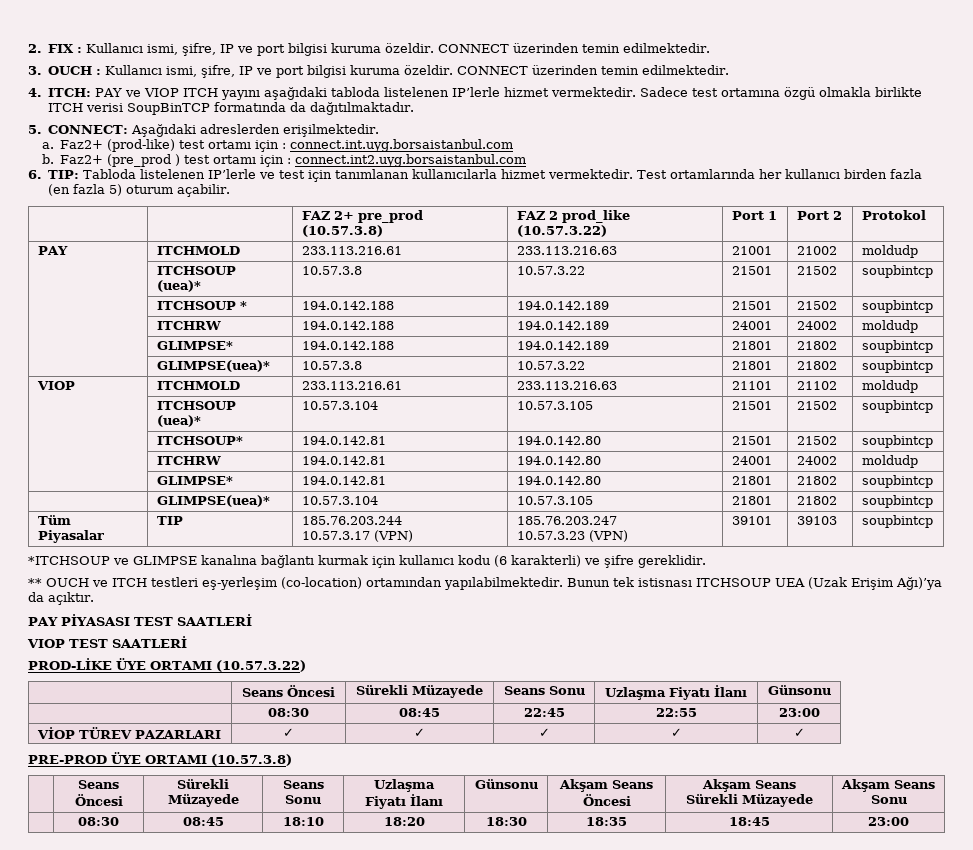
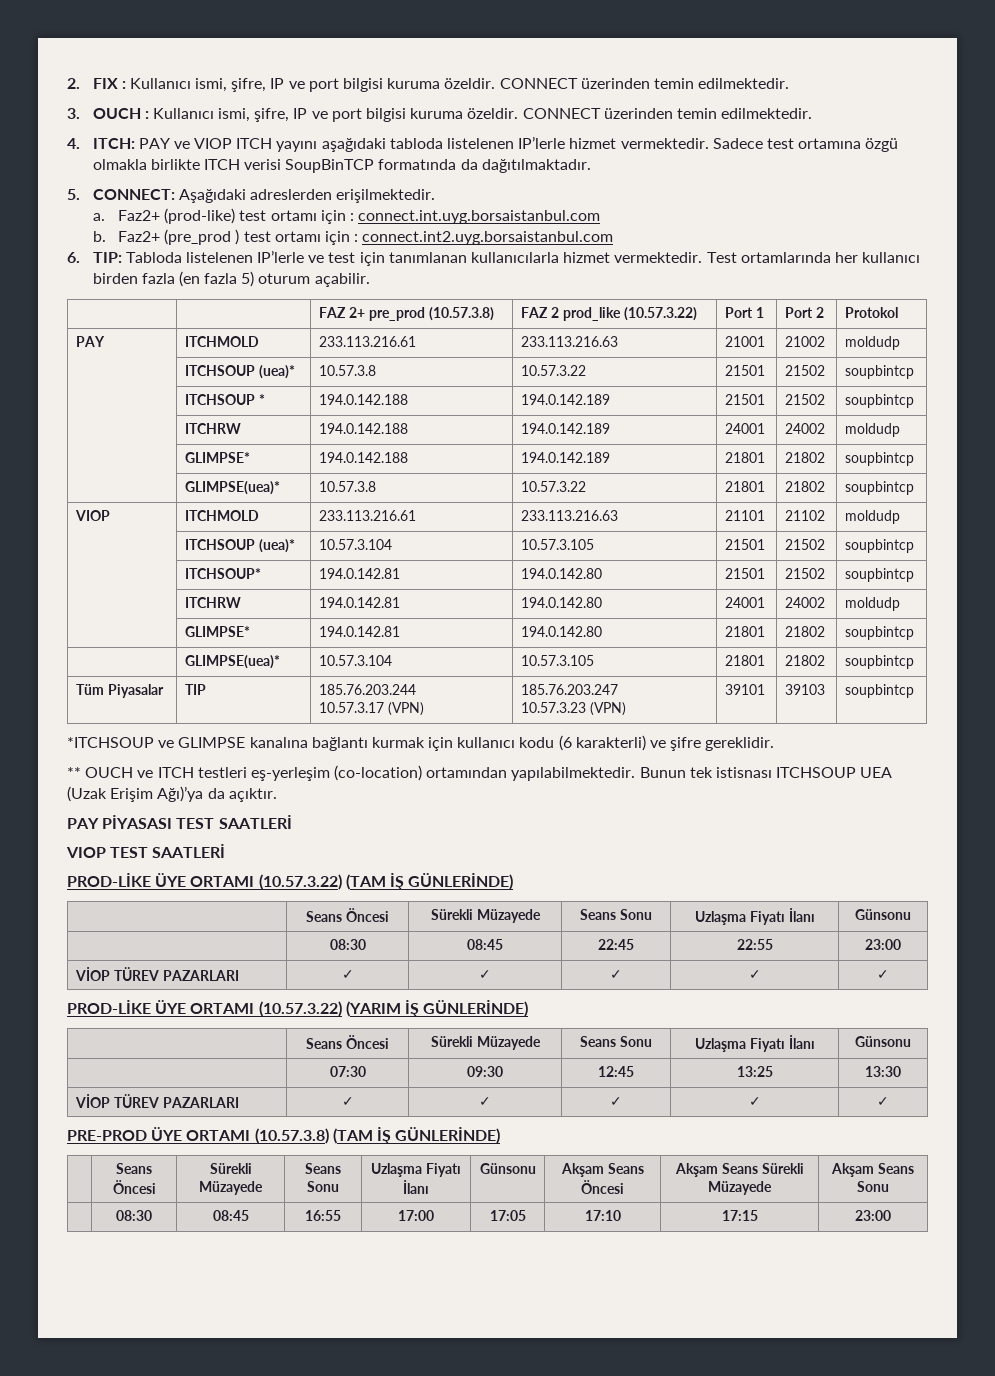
(306, 666) none -> [345,873,514,890] (TAM İŞ GÜNLERİNDE)
(805, 732) none -> [67,1000,529,1017] [306,1035,389,1049] [430,1036,541,1050] [580,1036,652,1047] [694,1035,815,1052] [855,1036,911,1047] [329,1066,366,1077] [467,1066,503,1077] [598,1066,634,1077] [736,1066,773,1077] [865,1066,901,1077] [74,1094,239,1108] [341,1097,354,1106] [479,1097,491,1106] [610,1097,622,1106] [748,1097,761,1106] [877,1097,889,1106] // PROD-LİKE ÜYE ORTAMI (10.57.3.22) (YARIM İŞ GÜNLERİNDE) // | Seans Öncesi | Sürekli Müzayede | Seans Sonu | Uzlaşma Fiyatı İlanı | Günsonu // | 07:30 | 09:30 | 12:45 | 13:25 | 13:30 // VİOP TÜREV PAZARLARI | ✓ | ✓ | ✓ | ✓ | ✓
(292, 760) none -> [332,1127,501,1144] (TAM İŞ GÜNLERİNDE)
[282,817,324,826] [383,817,425,826] [485,817,527,826] [586,817,627,826] [728,817,770,826] 18:10 | 18:20 | 18:30 | 18:35 | 18:45 -> [305,1210,341,1221] [398,1210,434,1221] [489,1210,526,1221] [584,1210,621,1221] [721,1210,758,1221] 16:55 | 17:00 | 17:05 | 17:10 | 17:15

